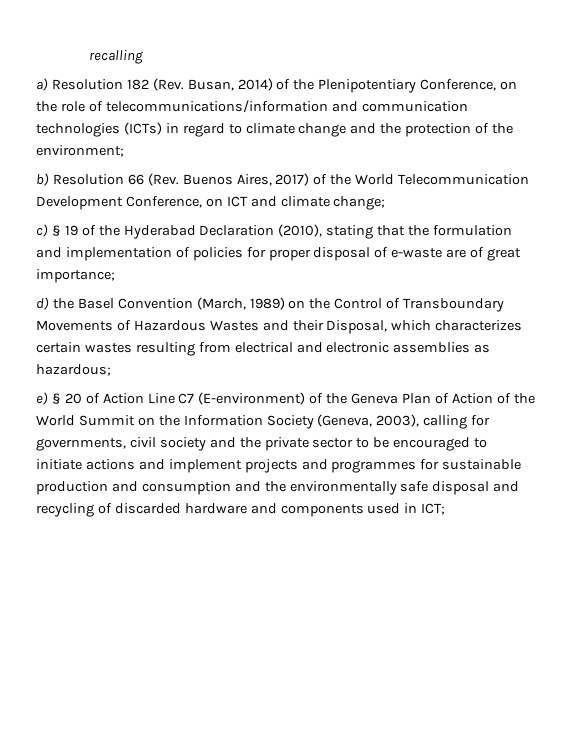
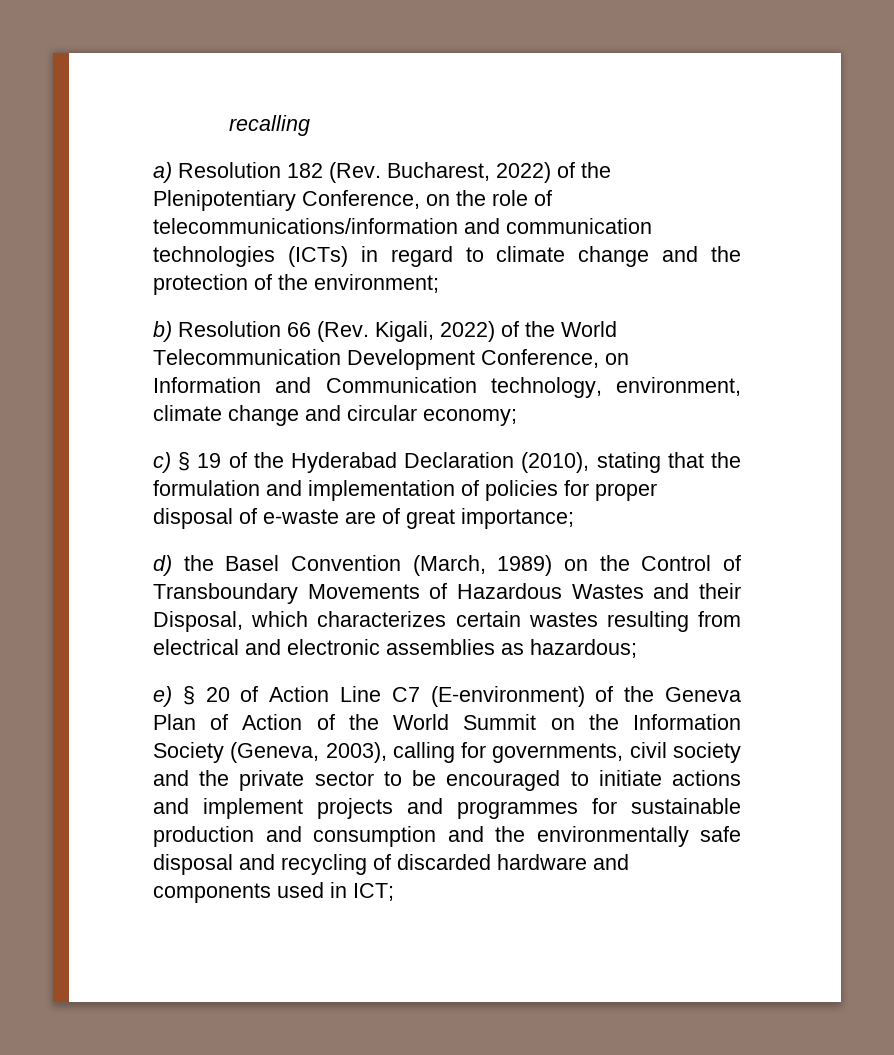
[187,78,273,91] Busan, 2014) -> [387,162,551,183] Bucharest, 2022)
[182,173,310,186] Buenos Aires, 2017) -> [375,321,495,342] Kigali, 2022)
[226,196,386,210] ICT and climate change; -> [153,377,741,398] [153,405,517,426] Information and Communication technology, environment, climate change and circular economy;

